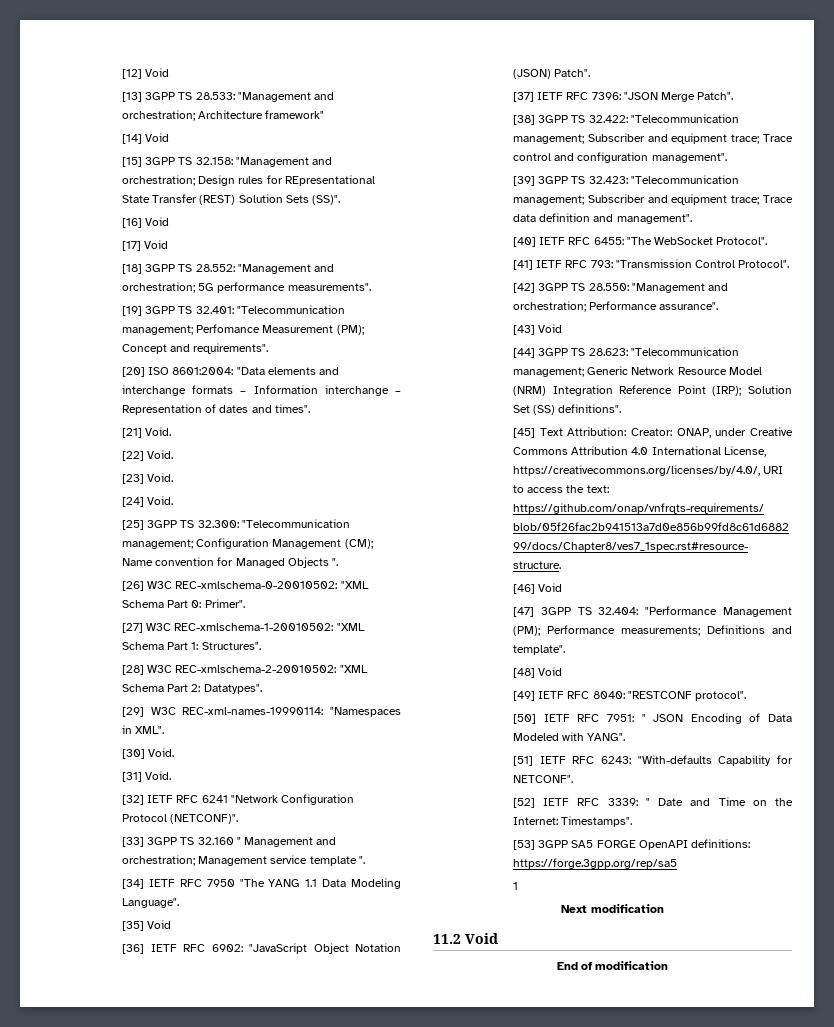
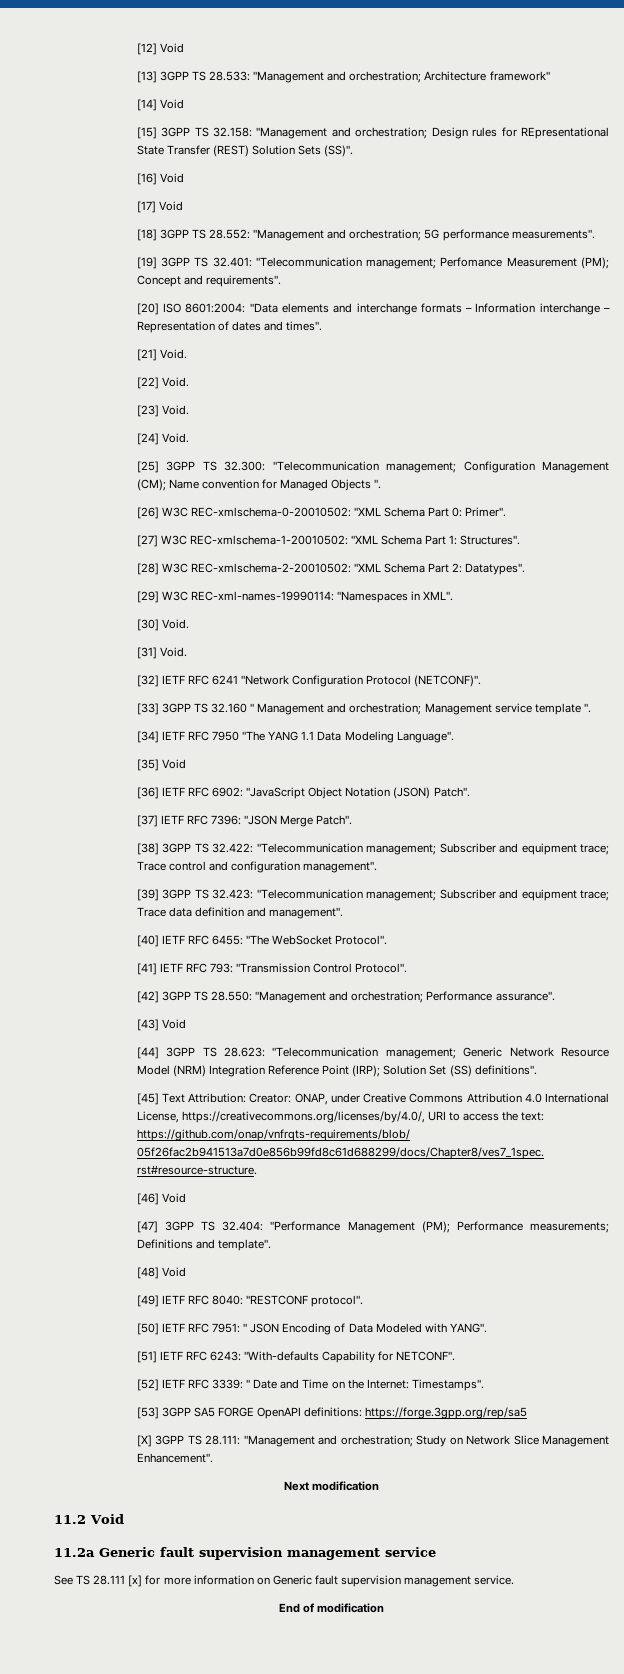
[513,882,519,890] [561,904,664,913] [433,933,498,944] 1 // Next modification // 11.2 Void -> [136,1435,609,1447] [136,1453,213,1463] [283,1481,380,1491] [54,1514,124,1524] [54,1547,436,1560] [54,1575,515,1587] [X] 3GPP TS 28.111: "Management and orchestration; Study on Network Slice Management Enhancement". // Next modification // 11.2 Void // 11.2a Generic fault supervision management service // See TS 28.111 [x] for more information on Generic fault supervision management service.

